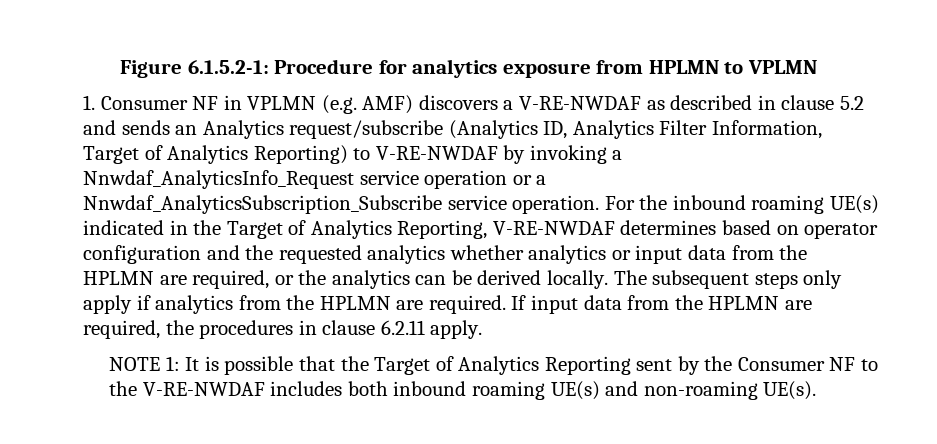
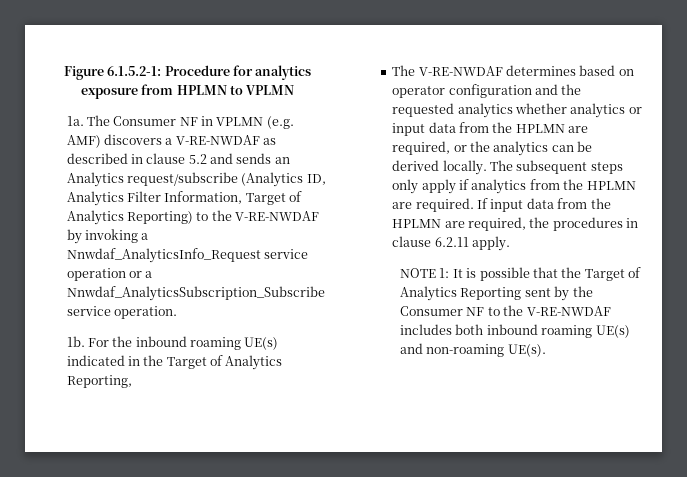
[83,95,96,110] 1. -> [66,115,110,126] 1a. The
(371, 154) none -> [211,210,232,221] the
(600, 204) none -> [66,336,85,347] // 1b.
(488, 229) none -> [392,65,416,76] // The

